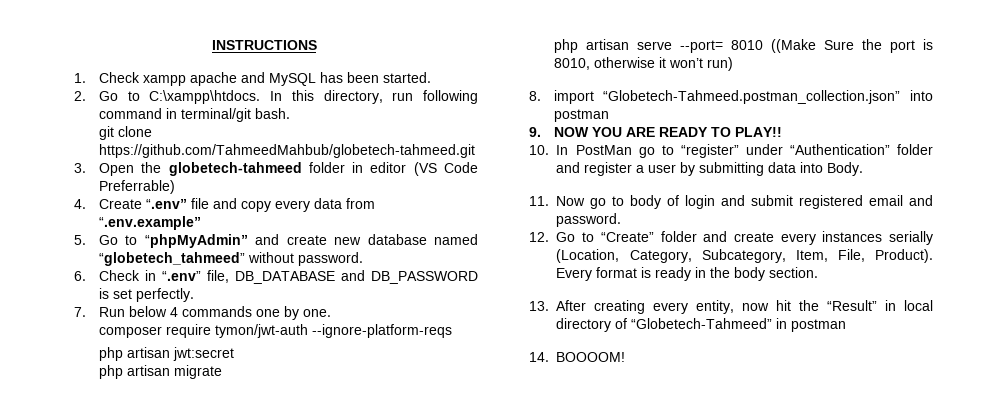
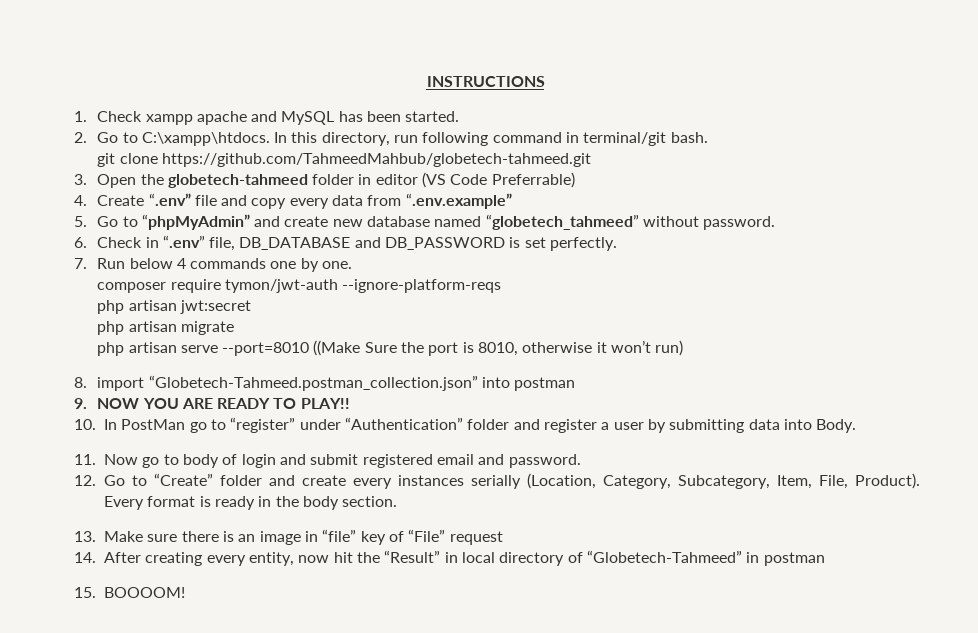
[679,40,763,53] --port= 8010 -> [222,342,310,356] --port=8010
(550, 306) none -> [104,529,503,545] [74,552,97,563] Make sure there is an image in “file” key of “File” request // 14.
[529,352,550,362] 14. -> [74,587,97,598] 15.

